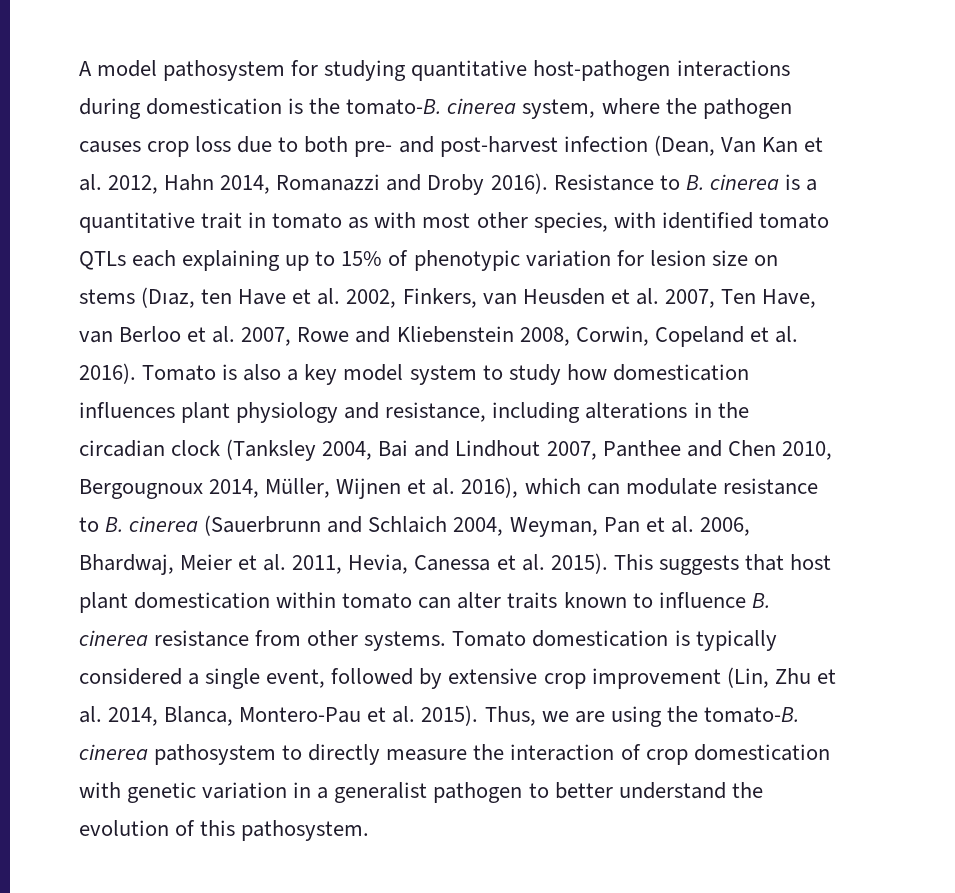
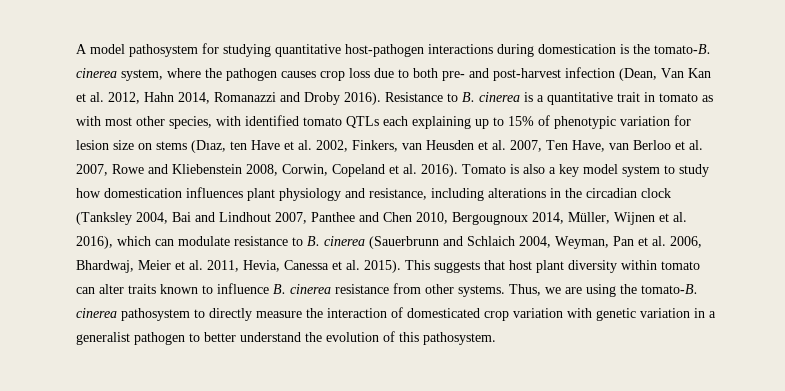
[134,592,271,609] domestication -> [568,260,617,273] diversity
[452,630,777,651] [79,667,836,689] [79,705,479,726] Tomato domestication is typically considered a single event, followed by extensive crop improvement (Lin, Zhu et al. 2014, Blanca, Montero-Pau et al. 2015). -> (505, 291) none
[645,744,830,765] crop domestication -> [407,308,563,321] domesticated crop variation

